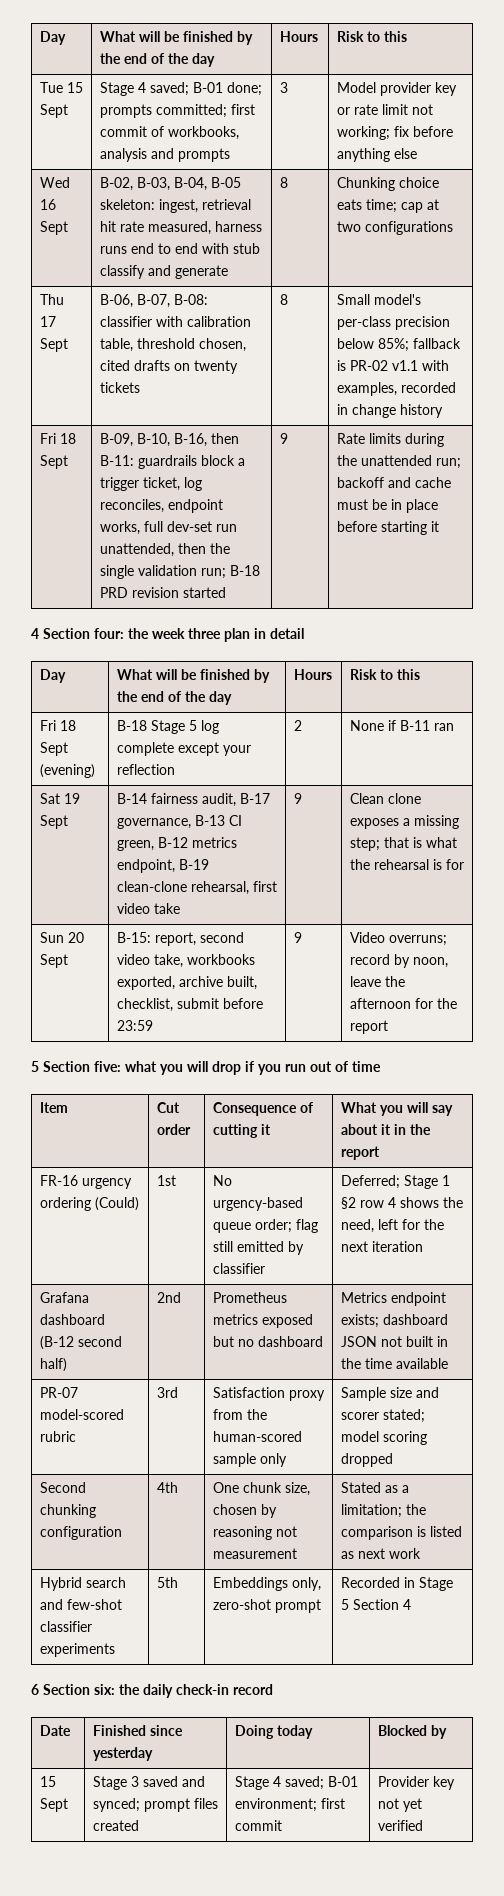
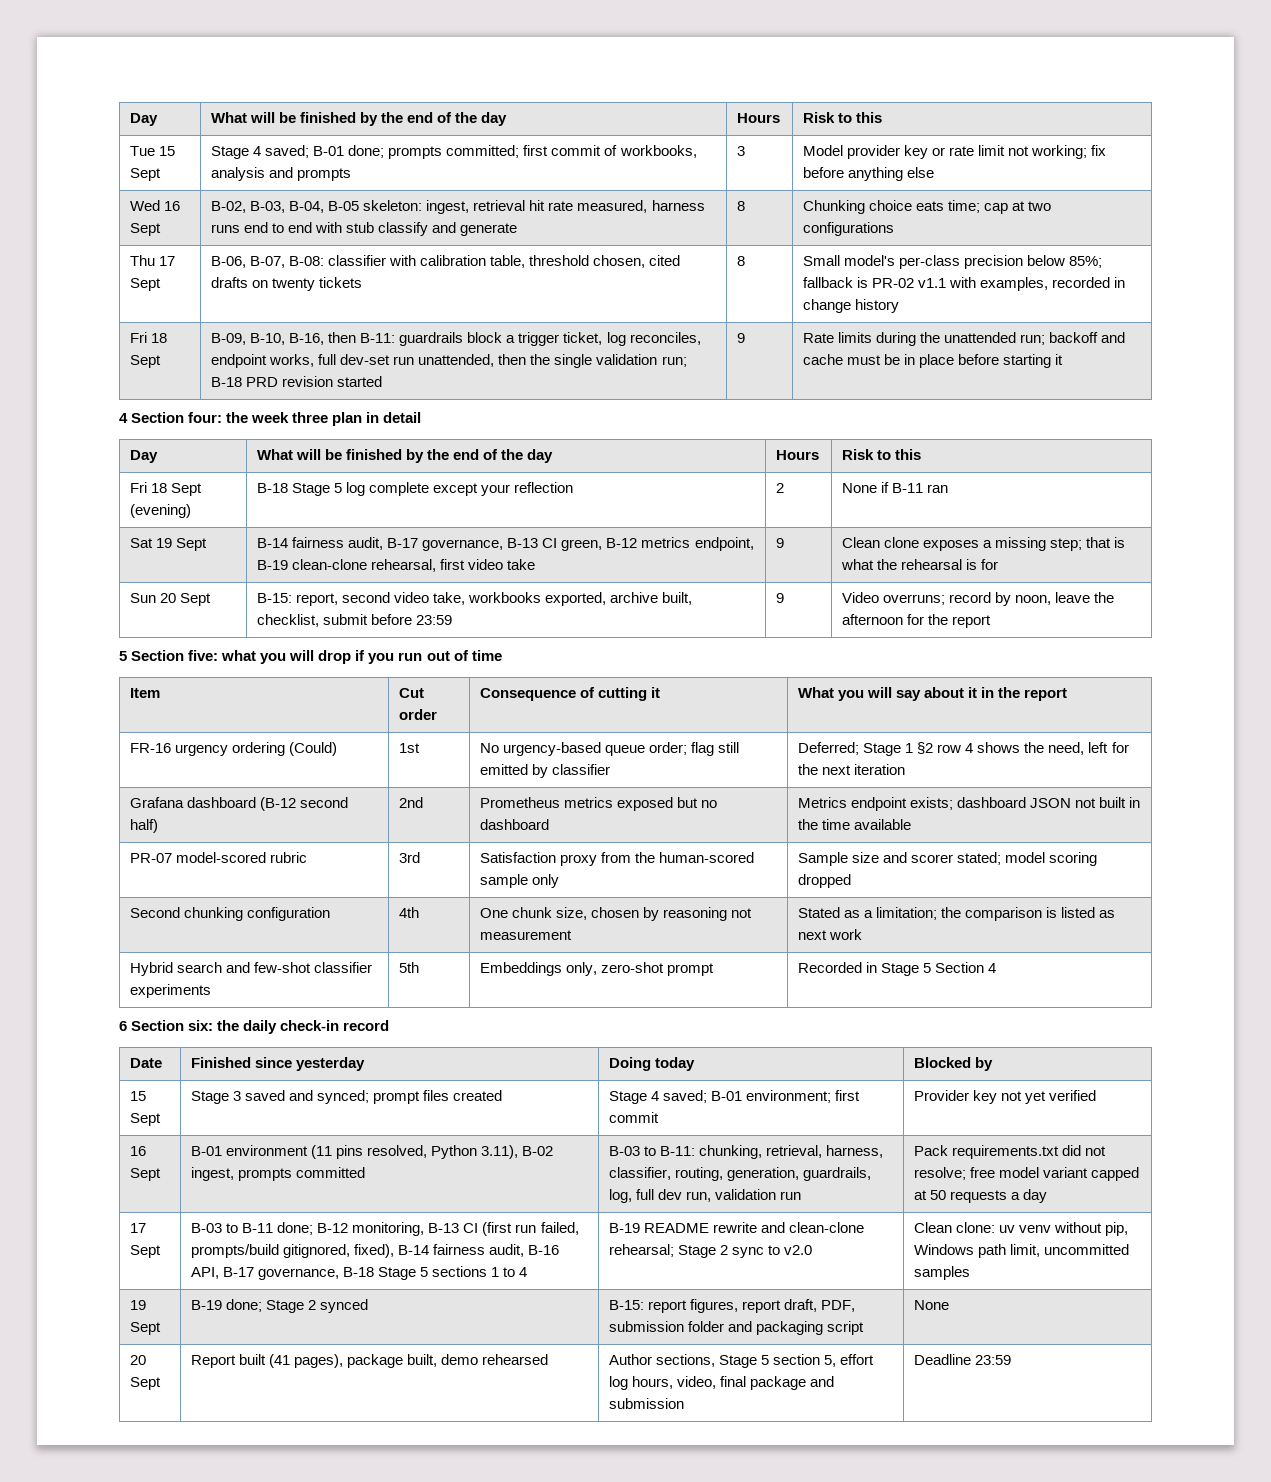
(423, 1825) none -> [130,1146,147,1156] [130,1168,162,1181] [191,1145,554,1159] [191,1167,366,1181] [609,1145,884,1159] [609,1167,872,1181] [609,1189,802,1203] [914,1145,1107,1159] [914,1167,1140,1181] [914,1189,1048,1203] [130,1223,147,1233] [130,1245,162,1258] [191,1222,579,1236] [191,1244,560,1258] [191,1266,528,1280] [609,1222,865,1233] [609,1244,813,1258] [914,1222,1129,1236] [914,1244,1130,1258] [914,1266,971,1280] [130,1300,147,1310] [130,1322,162,1335] [191,1299,369,1313] [609,1299,856,1313] [609,1321,865,1335] [914,1300,950,1310] [130,1355,147,1365] [130,1377,162,1390] [191,1354,549,1368] [609,1354,875,1368] [609,1376,835,1390] [609,1398,685,1409] [914,1354,1012,1365] // 16 Sept | B-01 environment (11 pins resolved, Python 3.11), B-02 ingest, prompts committed | B-03 to B-11: chunking, retrieval, harness, classifier, routing, generation, guardrails, log, full dev run, validation run | Pack requirements.txt did not resolve; free model variant capped at 50 requests a day // 17 Sept | B-03 to B-11 done; B-12 monitoring, B-13 CI (first run failed, prompts/build gitignored, fixed), B-14 fairness audit, B-16 API, B-17 governance, B-18 Stage 5 sections 1 to 4 | B-19 README rewrite and clean-clone rehearsal; Stage 2 sync to v2.0 | Clean clone: uv venv without pip, Windows path limit, uncommitted samples // 19 Sept | B-19 done; Stage 2 synced | B-15: report figures, report draft, PDF, submission folder and packaging script | None // 20 Sept | Report built (41 pages), package built, demo rehearsed | Author sections, Stage 5 section 5, effort log hours, video, final package and submission | Deadline 23:59

